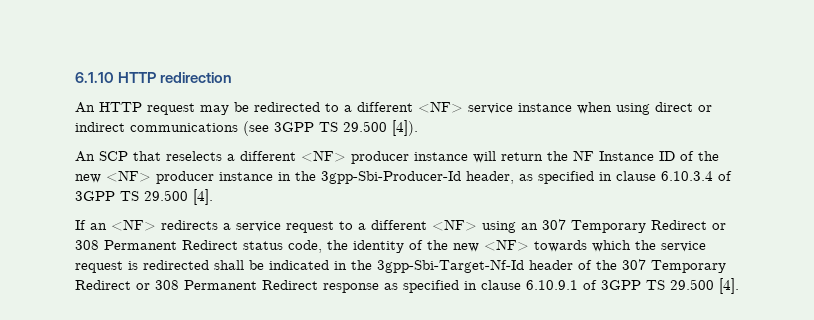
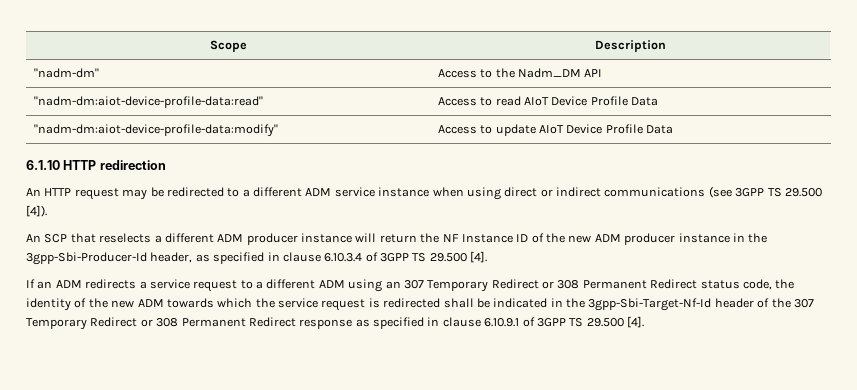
(75, 77) none -> [210,40,247,52] [595,40,666,52] [33,68,99,78] [437,68,603,78] [33,96,263,108] [437,96,659,106] [33,124,278,137] [437,124,674,136] Scope | Description // "nadm-dm" | Access to the Nadm_DM API // "nadm-dm:aiot-device-profile-data:read" | Access to read AIoT Device Profile Data // "nadm-dm:aiot-device-profile-data:modify" | Access to update AIoT Device Profile Data //
[418,101,463,113] <NF> -> [305,188,332,196] ADM
[301,150,346,162] <NF> -> [217,234,244,242] ADM
[106,170,151,182] <NF> -> [594,234,621,242] ADM
[111,219,156,231] <NF> -> [55,280,82,288] ADM
[432,219,477,231] <NF> -> [318,280,345,288] ADM
[484,239,529,251] <NF> -> [137,299,164,307] ADM

